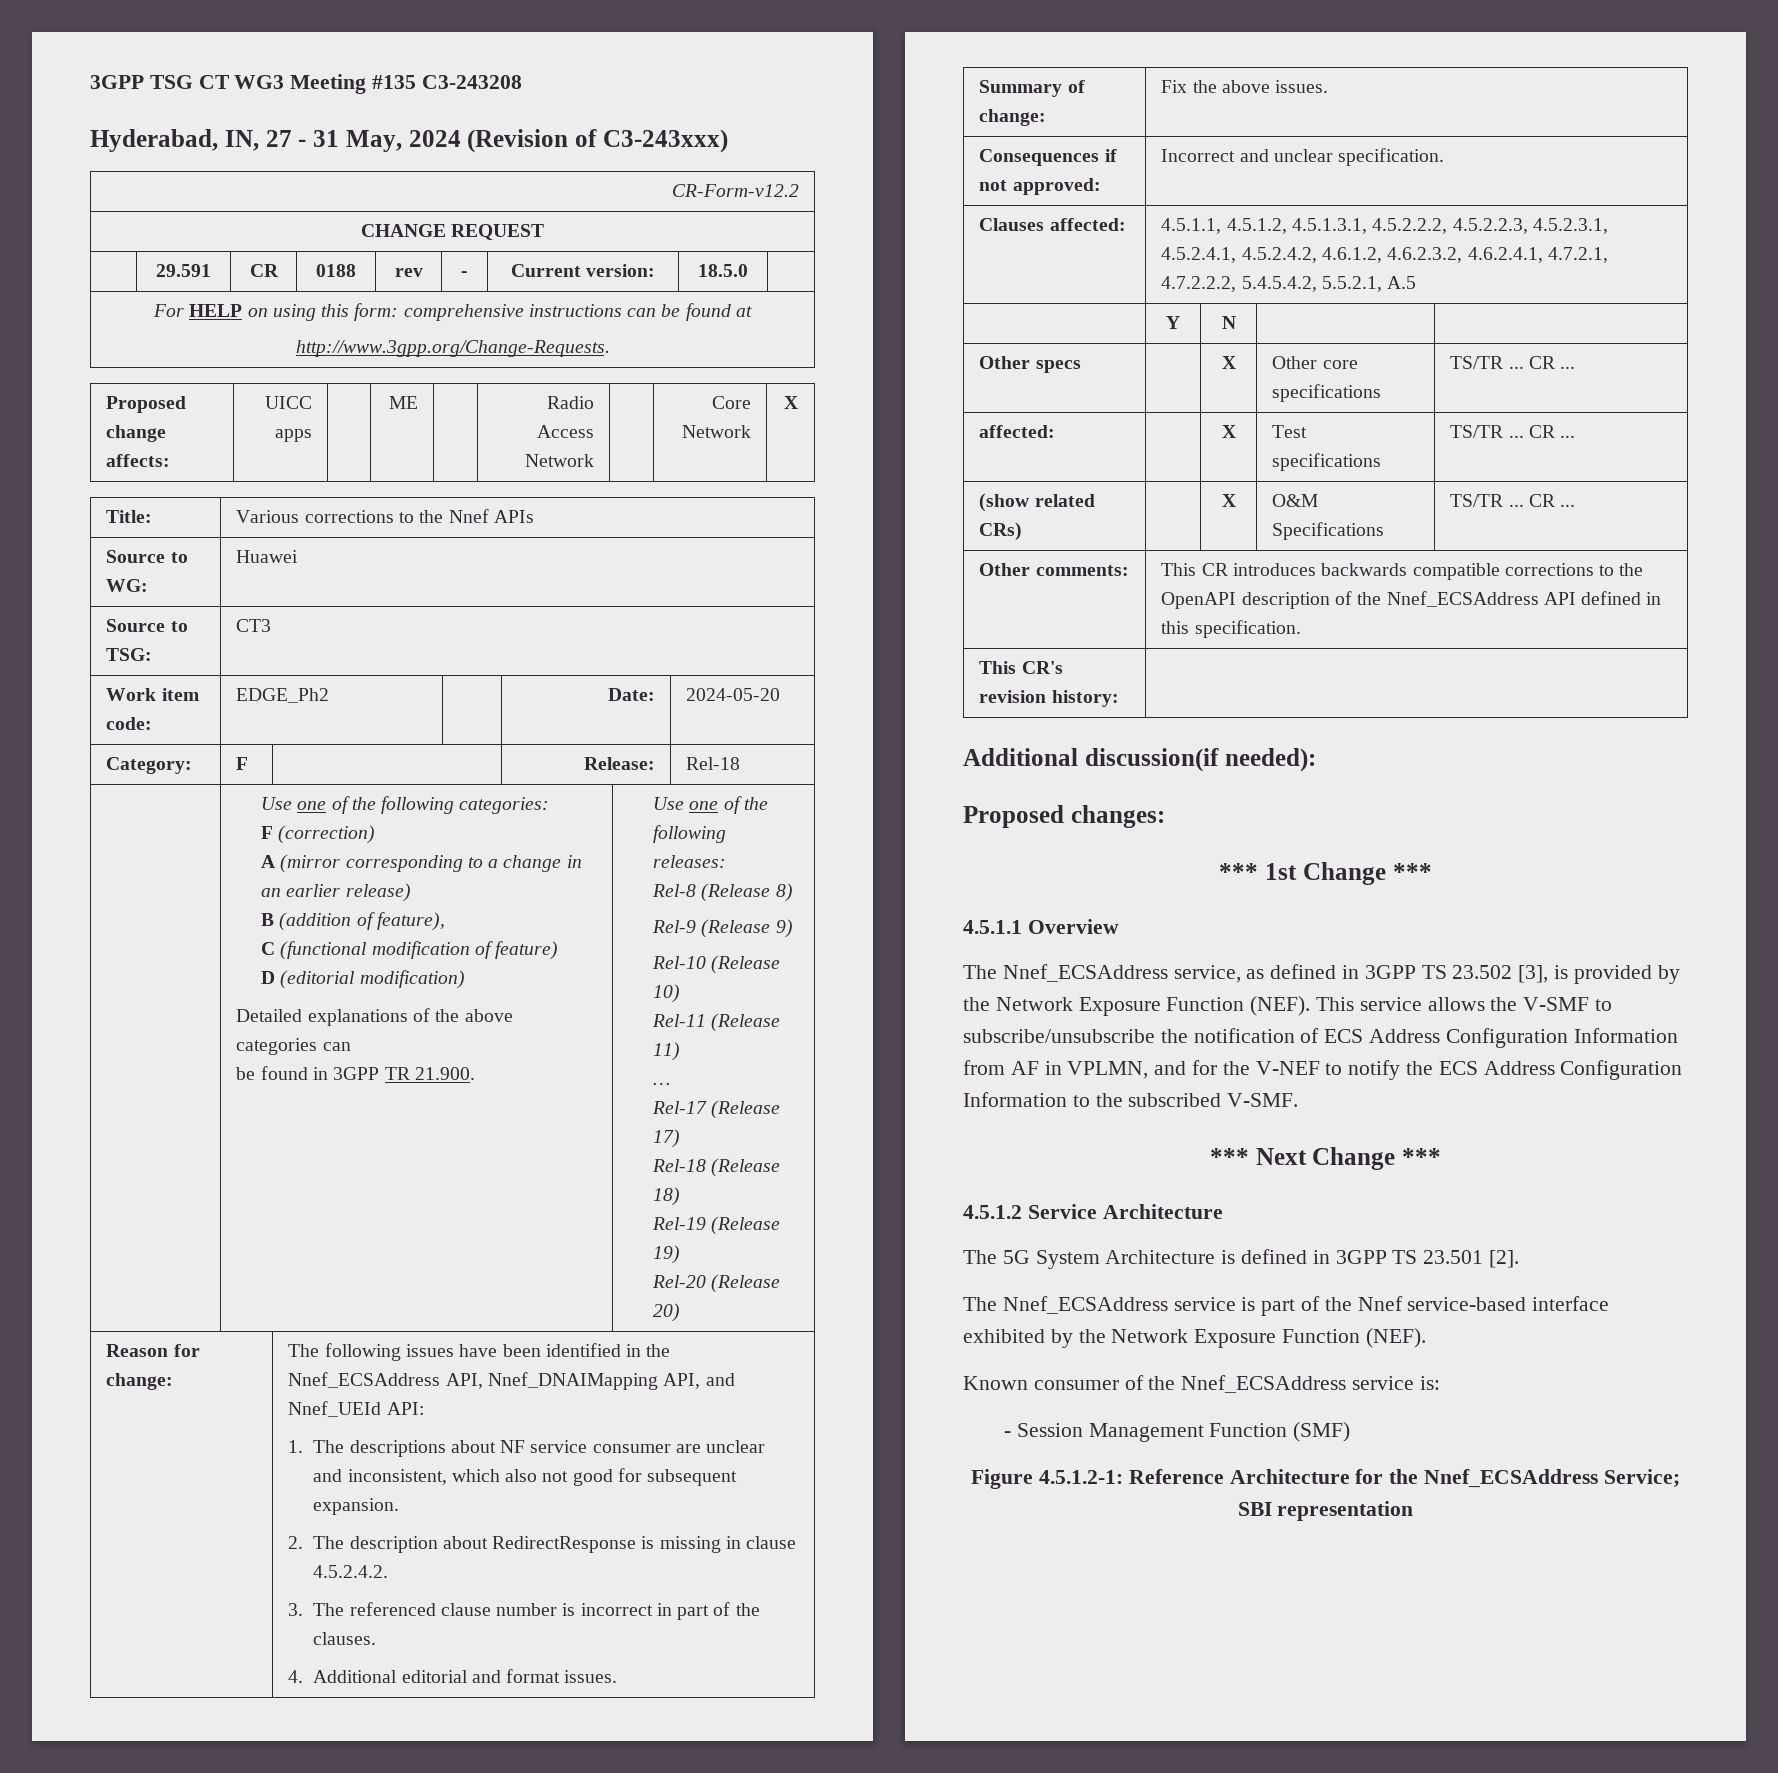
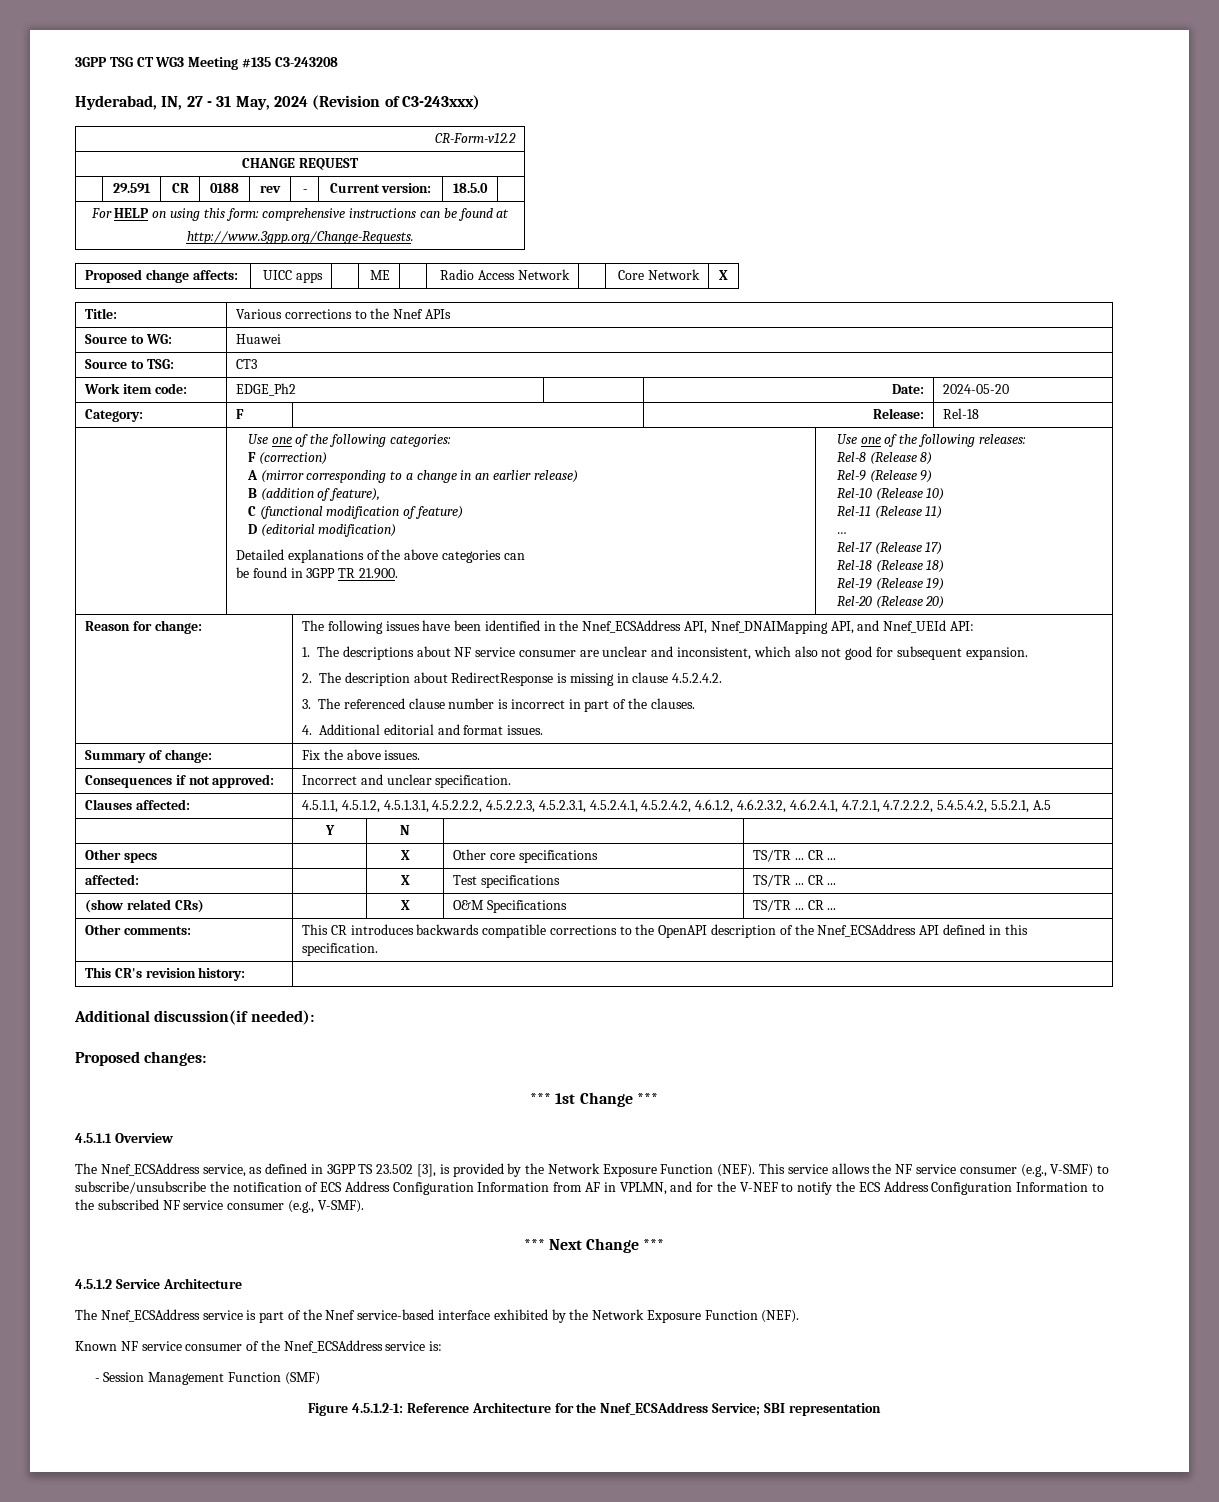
[1523,997,1590,1011] V-SMF -> [895,1164,1094,1177] NF service consumer (e.g., V-SMF)
[1227,1093,1299,1107] V-SMF. -> [162,1200,364,1213] NF service consumer (e.g., V-SMF).
[963,1249,1520,1269] // The 5G System Architecture is defined in 3GPP TS 23.501 [2]. -> (242, 1283) none
(1028, 1383) none -> [120,1341,182,1351] NF service

